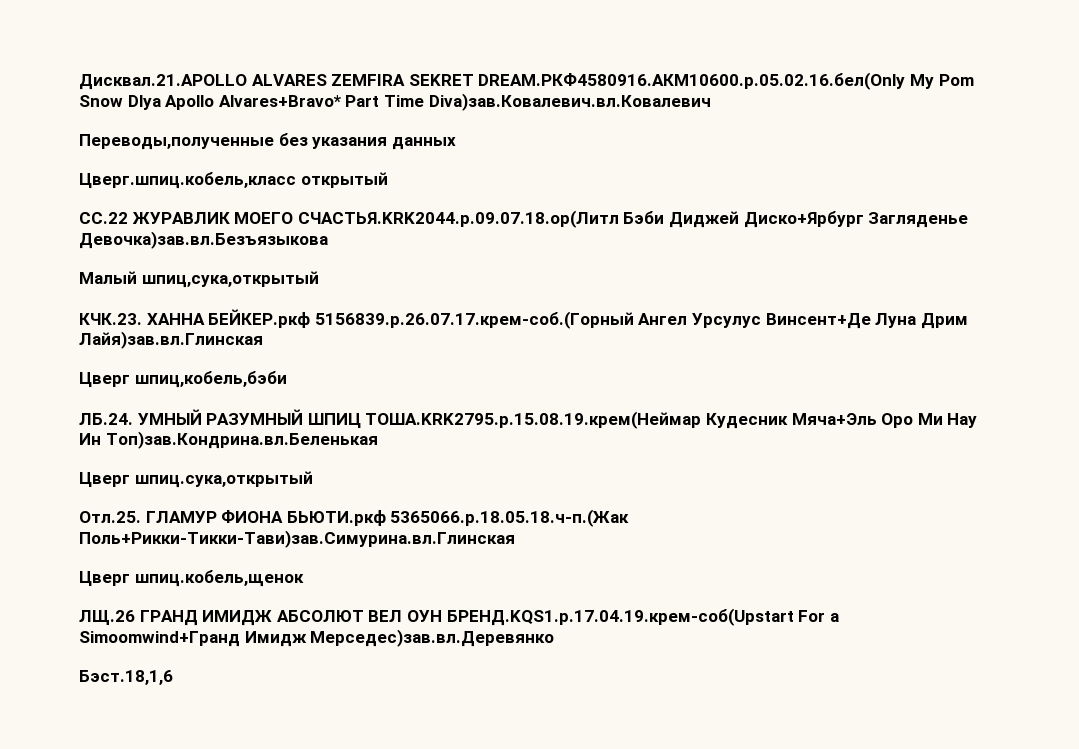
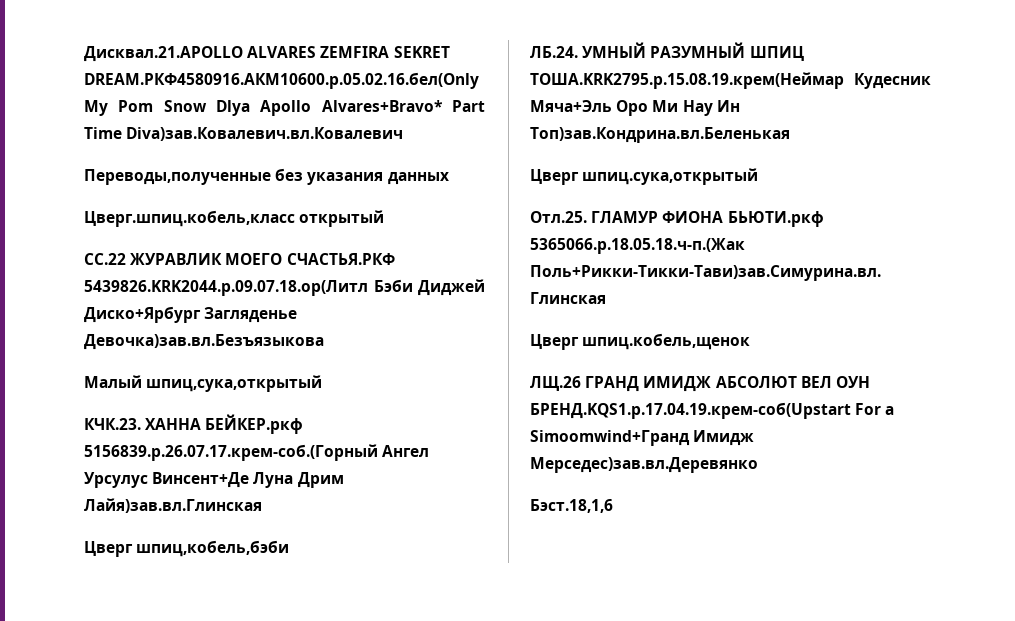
[297,210,619,228] СЧАСТЬЯ.KRK2044.р.09.07.18.ор(Литл -> [286,253,395,265] [84,280,368,296] СЧАСТЬЯ.РКФ 5439826.KRK2044.р.09.07.18.ор(Литл

